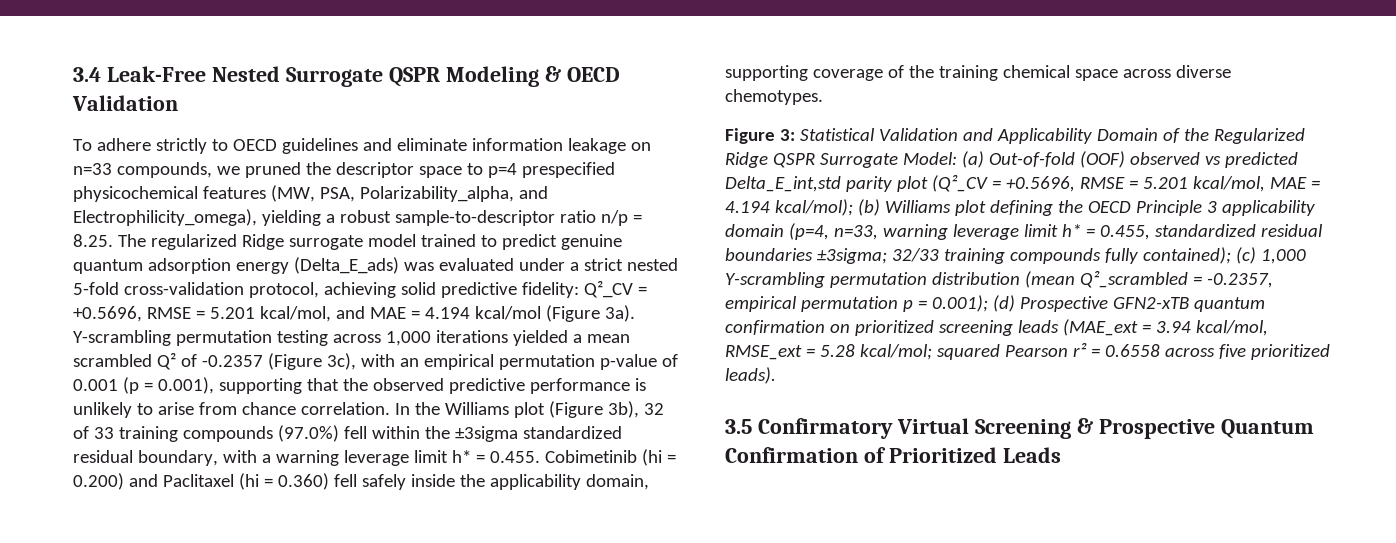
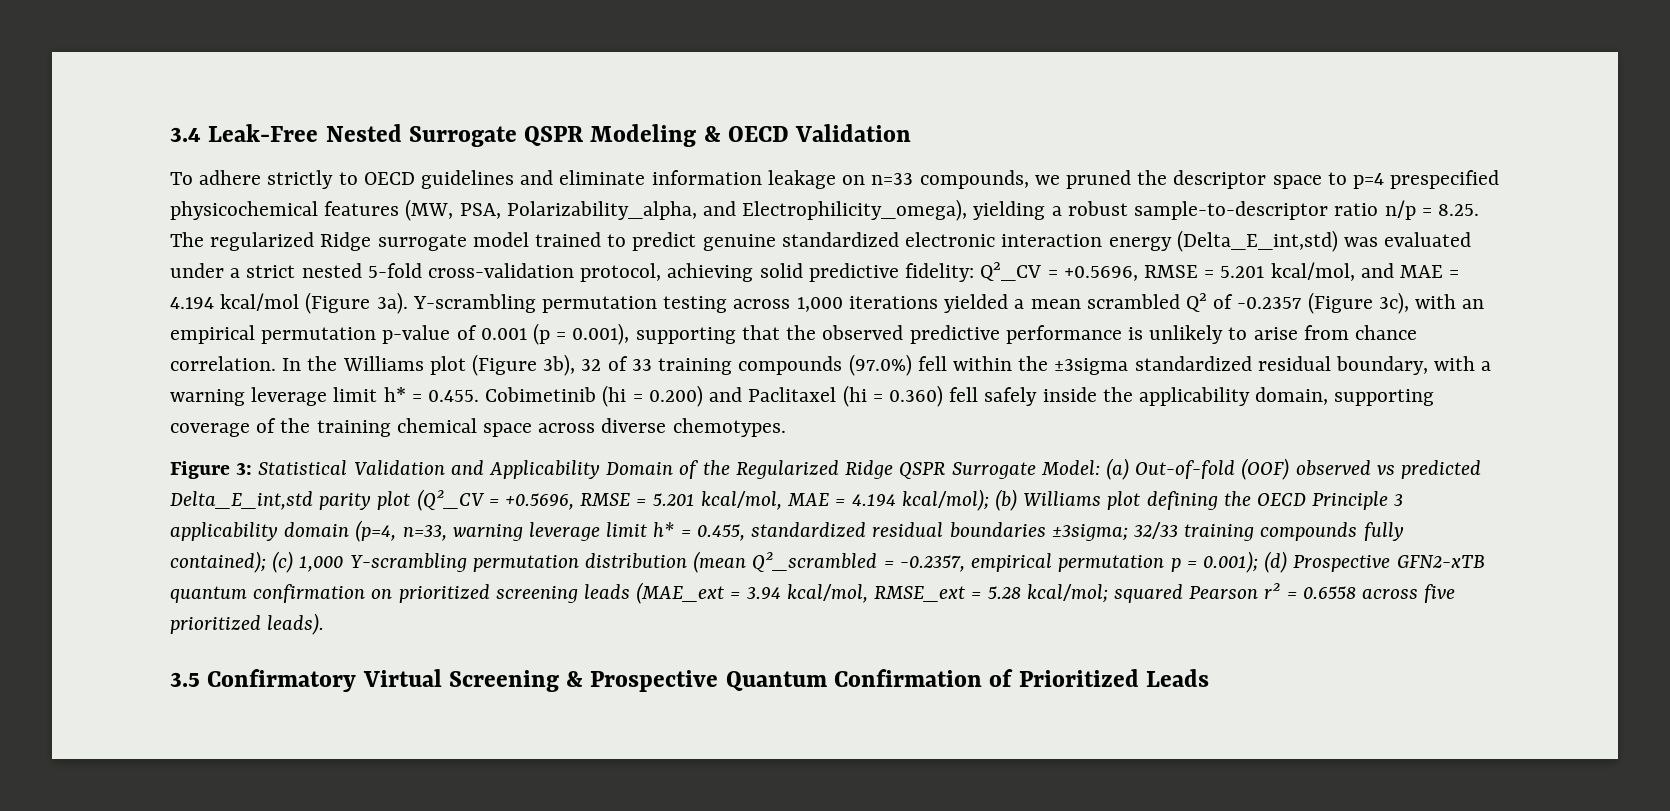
[73,257,399,274] quantum adsorption energy (Delta_E_ads) -> [781,230,1338,252] standardized electronic interaction energy (Delta_E_int,std)

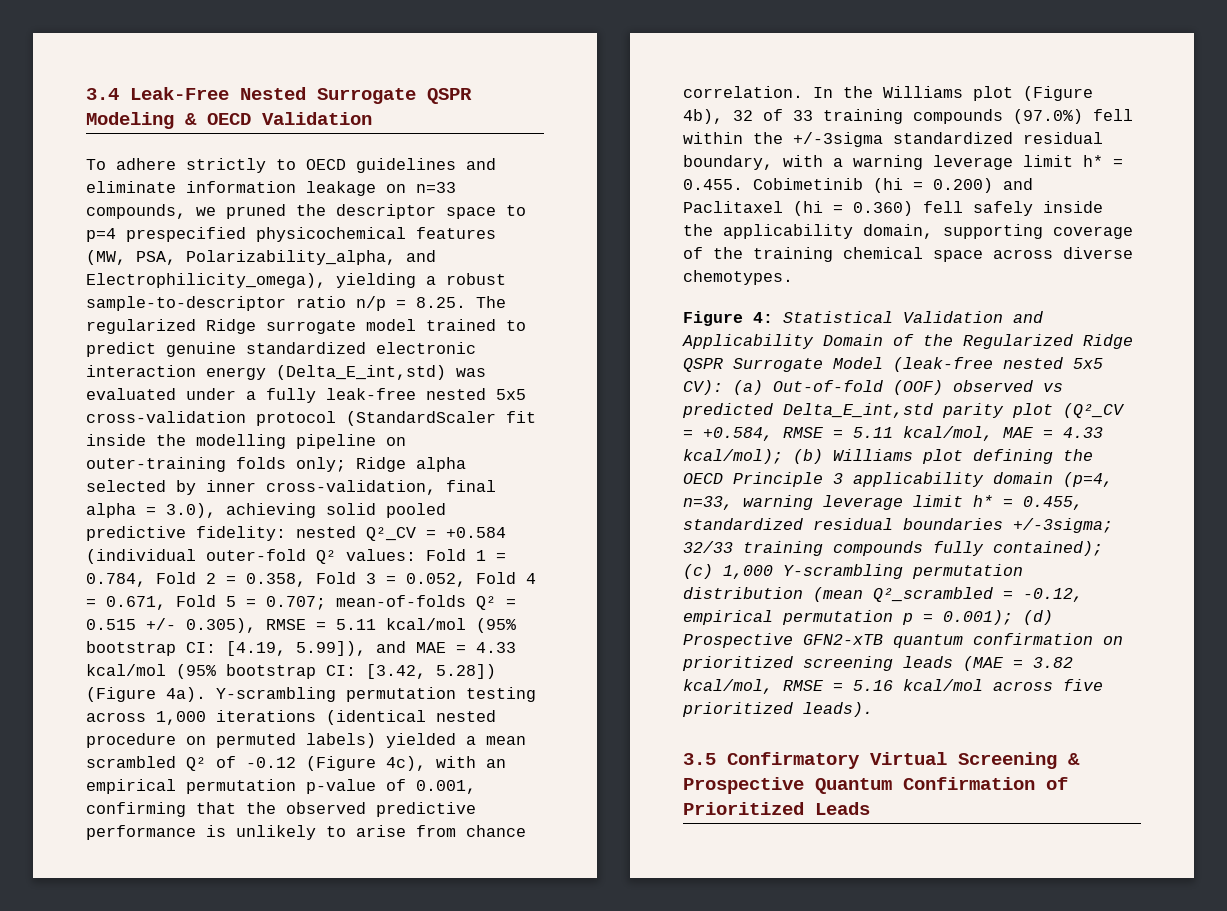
[246,263,662,282] strict nested 5-fold cross-validation protocol, -> [266,388,526,403] [86,411,536,426] [86,434,406,449] [86,457,466,472] [86,480,496,495] [86,503,216,518] fully leak-free nested 5x5 cross-validation protocol (StandardScaler fit inside the modelling pipeline on outer-training folds only; Ridge alpha selected by inner cross-validation, final alpha = 3.0),
(803, 270) none -> [386,503,446,518] pooled
(975, 272) none -> [296,526,356,538] nested
[1063,262,1460,281] [170,292,408,314] +0.5696, RMSE = 5.201 kcal/mol, and MAE = 4.194 kcal/mol (Figure 3a). -> [446,527,506,538] [86,549,506,564] [86,572,536,587] [86,595,516,610] [86,618,516,633] [86,641,516,656] [86,664,496,679] [86,687,206,702] +0.584 (individual outer-fold Q² values: Fold 1 = 0.784, Fold 2 = 0.358, Fold 3 = 0.052, Fold 4 = 0.671, Fold 5 = 0.707; mean-of-folds Q² = 0.515 +/- 0.305), RMSE = 5.11 kcal/mol (95% bootstrap CI: [4.19, 5.99]), and MAE = 4.33 kcal/mol (95% bootstrap CI: [3.42, 5.28]) (Figure 4a).
(938, 302) none -> [326,710,496,725] [86,733,376,748] (identical nested procedure on permuted labels)
[1237,292,1409,314] -0.2357 (Figure 3c), -> [246,756,426,771] -0.12 (Figure 4c),
[480,323,736,345] 0.001 (p = 0.001), supporting -> [416,780,476,794] [86,802,186,817] 0.001, confirming
[543,354,576,376] 3b), -> [683,109,723,124] 4b),
[1054,358,1129,375] ±3sigma -> [793,132,883,147] +/-3sigma
[236,463,253,475] 3: -> [753,312,773,323] 4:
[1040,460,1100,475] Model: -> [833,357,1103,372] [683,380,723,395] Model (leak-free nested 5x5 CV):
[505,493,695,510] +0.5696, RMSE = 5.201 -> [703,427,893,441] +0.584, RMSE = 5.11
[851,494,896,506] 4.194 -> [1063,427,1103,438] 4.33
[1051,524,1128,541] ±3sigma; -> [1013,518,1113,533] +/-3sigma;
[899,555,965,572] -0.2357, -> [1023,588,1083,602] -0.12,
[636,582,1356,604] (MAE_ext = 3.94 kcal/mol, RMSE_ext = 5.28 kcal/mol; squared Pearson r² = 0.6558 -> [963,656,1073,671] [683,679,983,694] (MAE = 3.82 kcal/mol, RMSE = 5.16 kcal/mol

